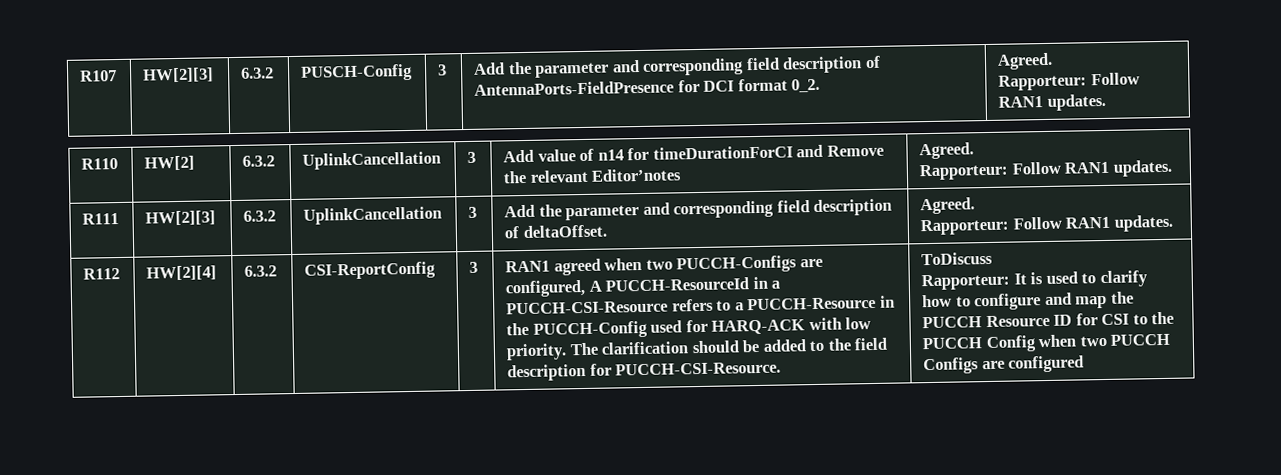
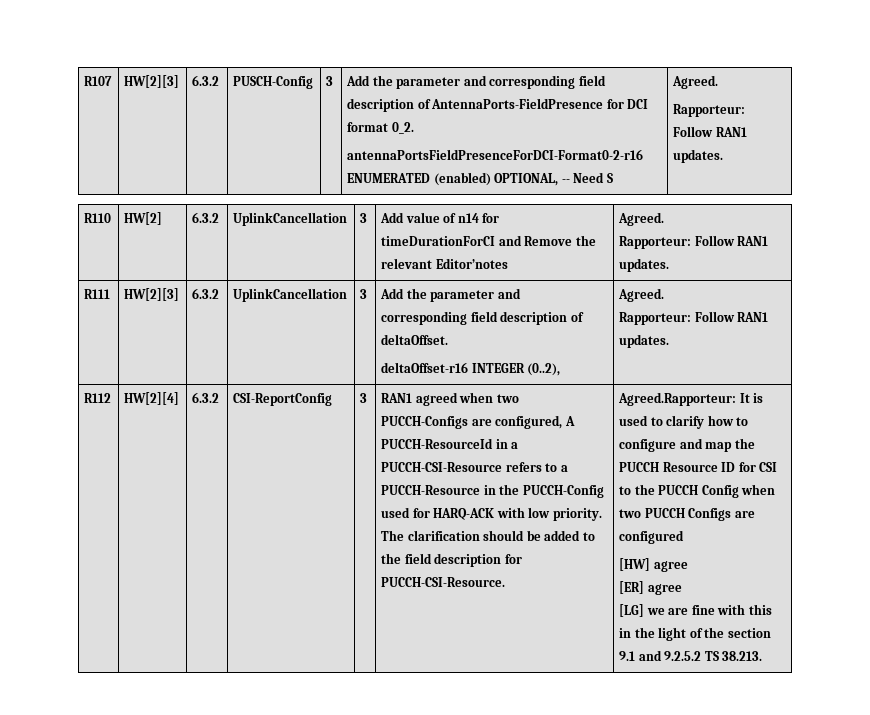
(821, 85) none -> [347,149,644,160] [347,172,613,186] // antennaPortsFieldPresenceForDCI-Format0-2-r16 ENUMERATED (enabled) OPTIONAL, -- Need S
(607, 231) none -> [381,362,561,376] // deltaOffset-r16 INTEGER (0..2),
[921,251,994,266] [921,273,1011,291] ToDiscuss // Rapporteur: -> [618,392,737,406] Agreed.Rapporteur:
(1085, 364) none -> [619,558,688,572] [619,581,682,595] [619,604,772,617] [619,627,771,641] [619,650,763,661] // [HW] agree // [ER] agree // [LG] we are fine with this in the light of the section 9.1 and 9.2.5.2 TS 38.213.

